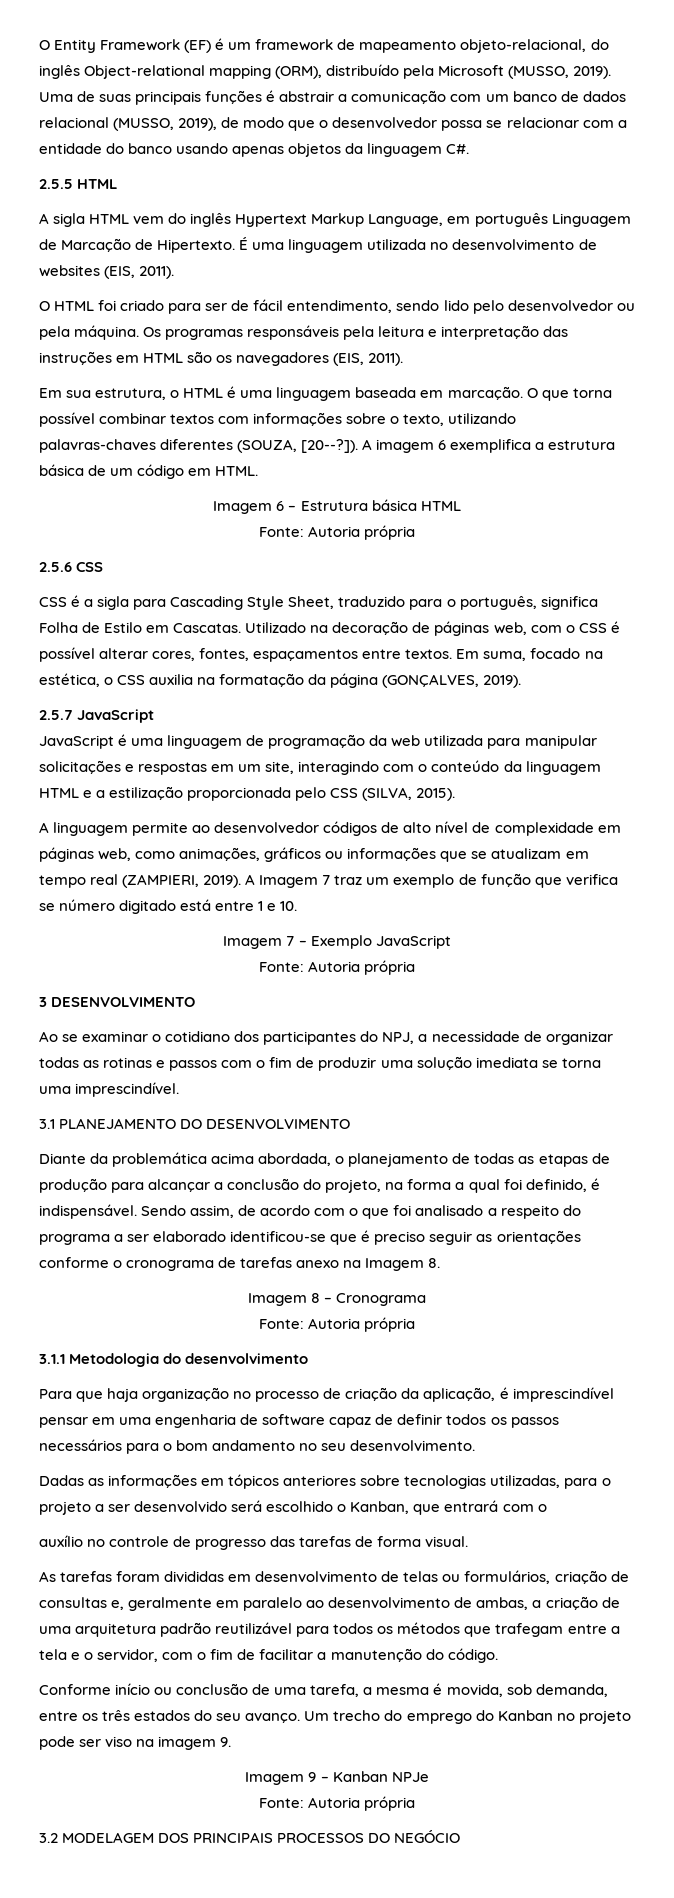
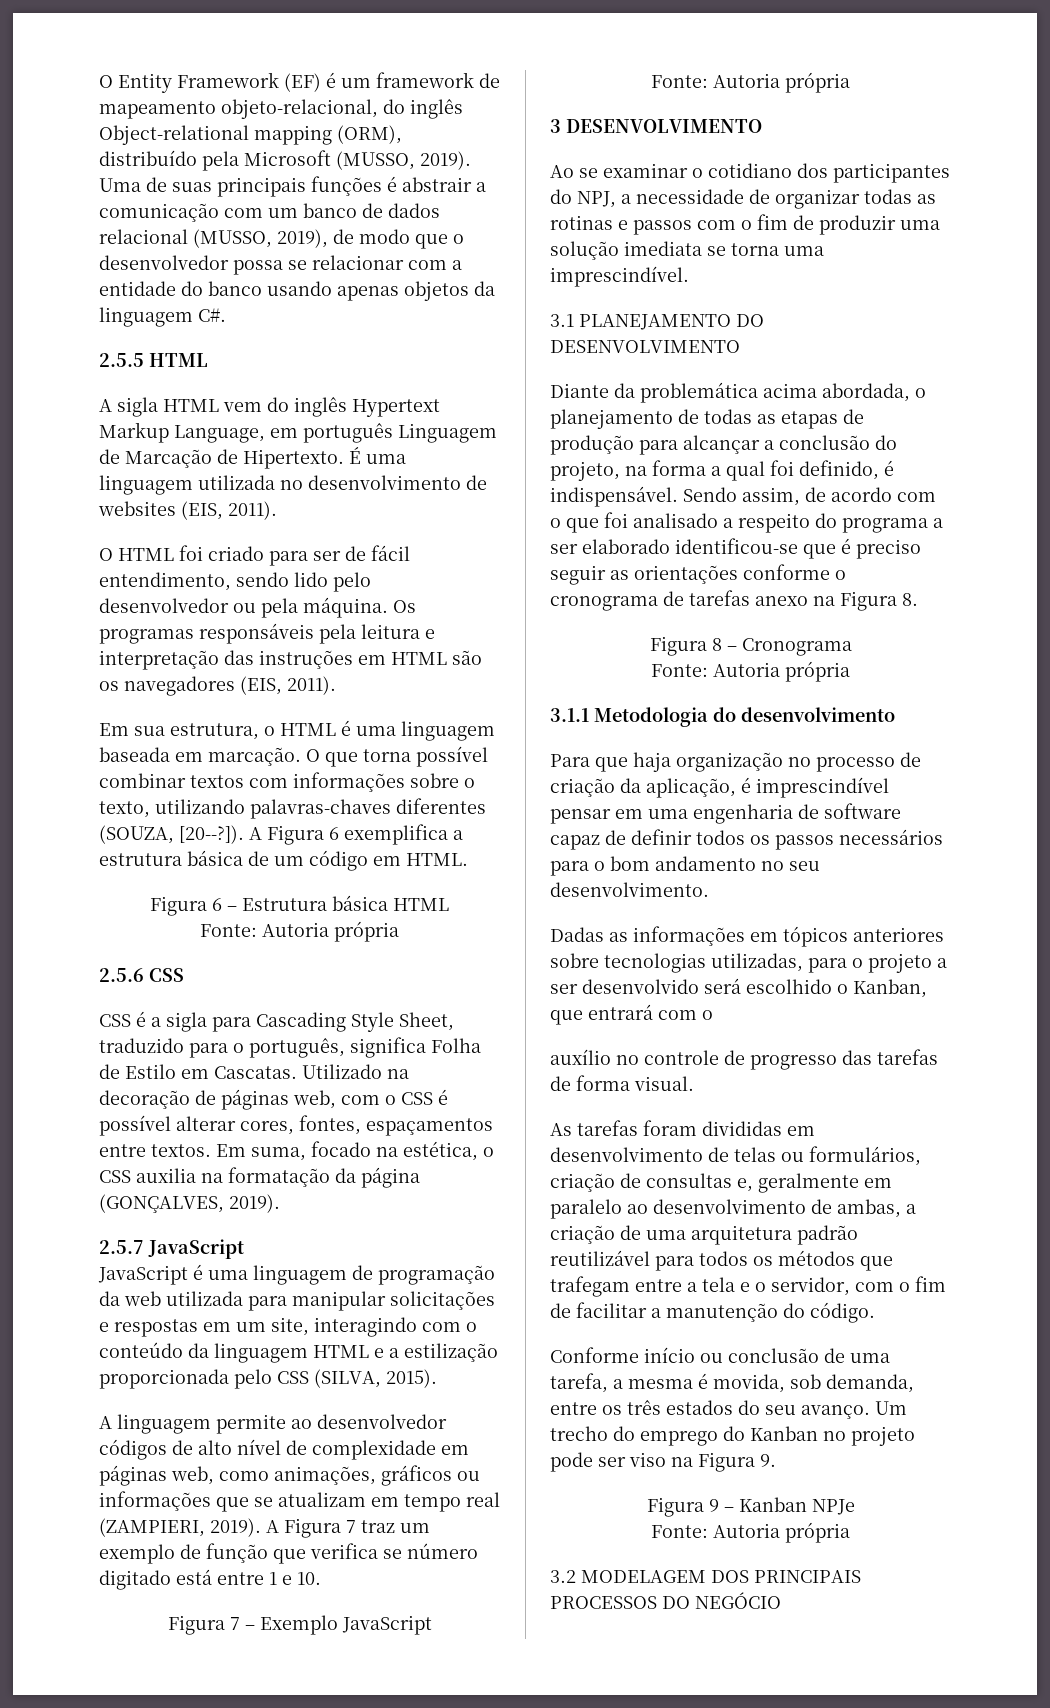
[376,439,435,453] imagem -> [267,825,324,845] Figura
[213,501,273,514] Imagem -> [150,896,207,916] Figura
[259,875,319,888] Imagem -> [284,1518,341,1538] Figura
[223,936,283,949] Imagem -> [167,1615,225,1635] Figura
[365,1258,425,1271] Imagem -> [840,591,897,611] Figura
[247,1293,307,1306] Imagem -> [649,636,707,656] Figura
[158,1736,217,1750] imagem -> [698,1452,755,1472] Figura
[245,1772,305,1785] Imagem -> [646,1497,704,1517] Figura

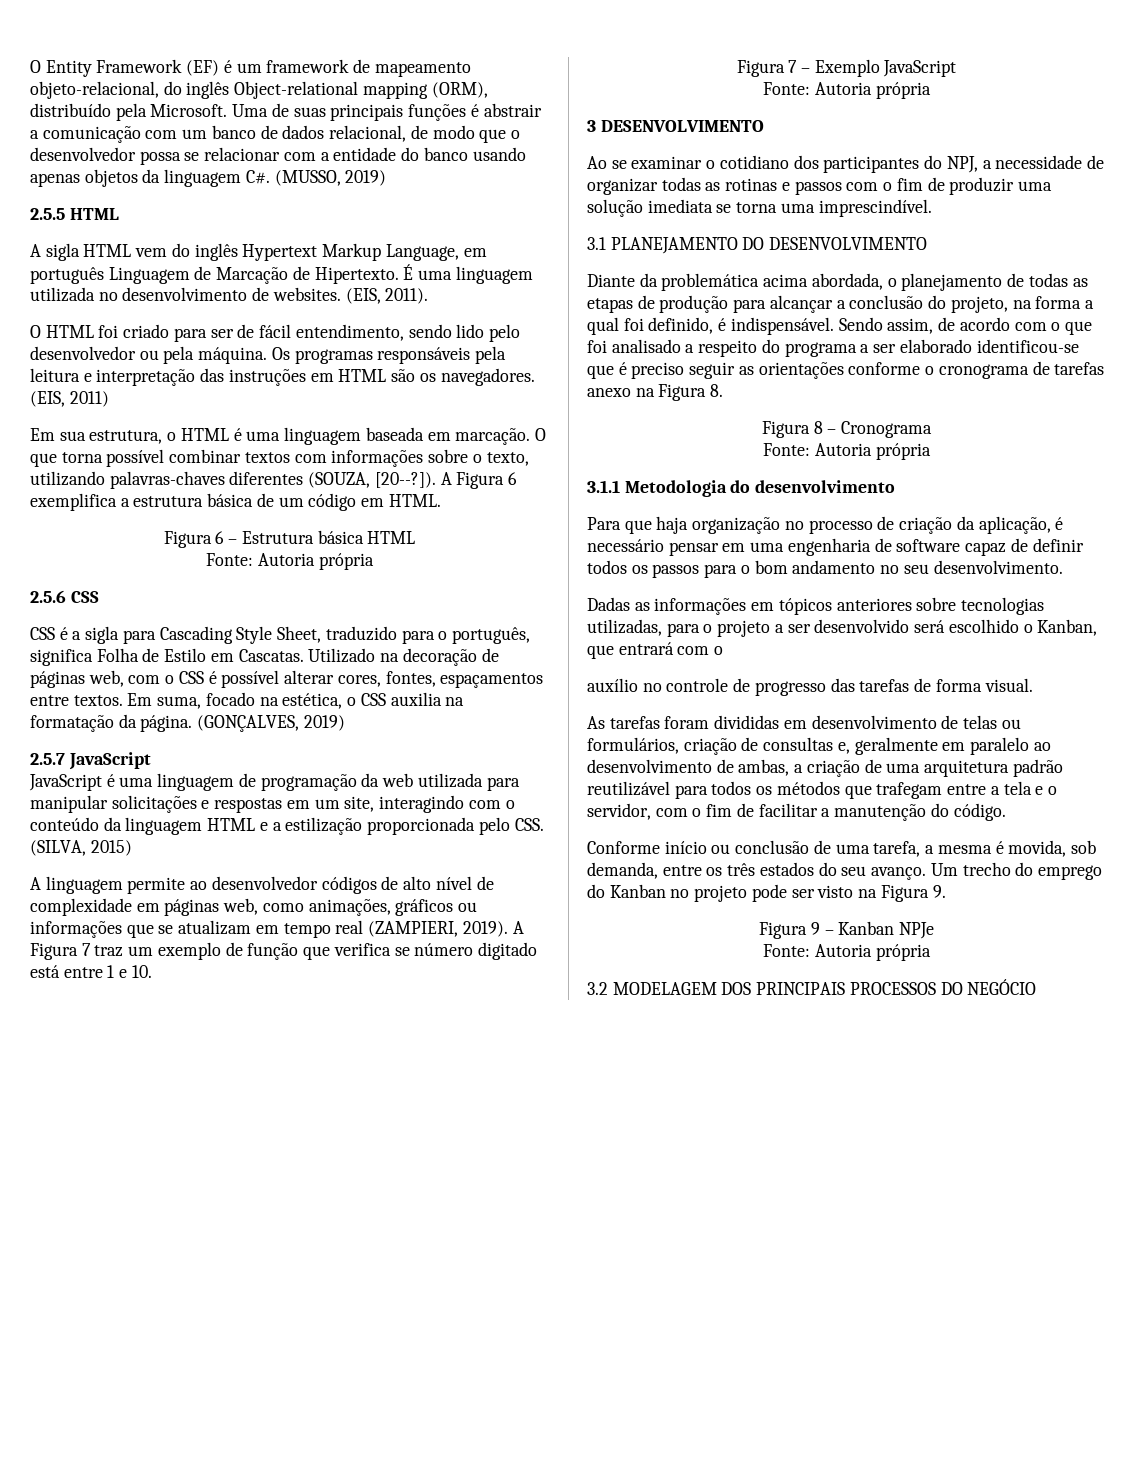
[244,150,471,170] Microsoft (MUSSO, 2019). -> [150,104,228,117] Microsoft.
[99,229,328,248] relacional (MUSSO, 2019), -> [329,125,407,142] relacional,
(226, 315) none -> [274,170,387,186] (MUSSO, 2019)
[98,501,176,516] websites -> [272,287,341,301] websites.
[124,676,336,696] navegadores (EIS, 2011). -> [440,368,535,386] [30,391,109,407] navegadores. (EIS, 2011)
[361,1167,420,1188] [99,1194,280,1213] página (GONÇALVES, 2019). -> [140,715,345,732] página. (GONÇALVES, 2019)
[277,1369,437,1388] CSS (SILVA, 2015). -> [514,818,544,831] [30,840,132,856] CSS. (SILVA, 2015)
[756,777,889,798] imprescindível -> [587,539,664,552] necessário
[839,829,943,845] necessários -> (700, 571) none
[629,1452,666,1467] viso -> [817,885,854,898] visto

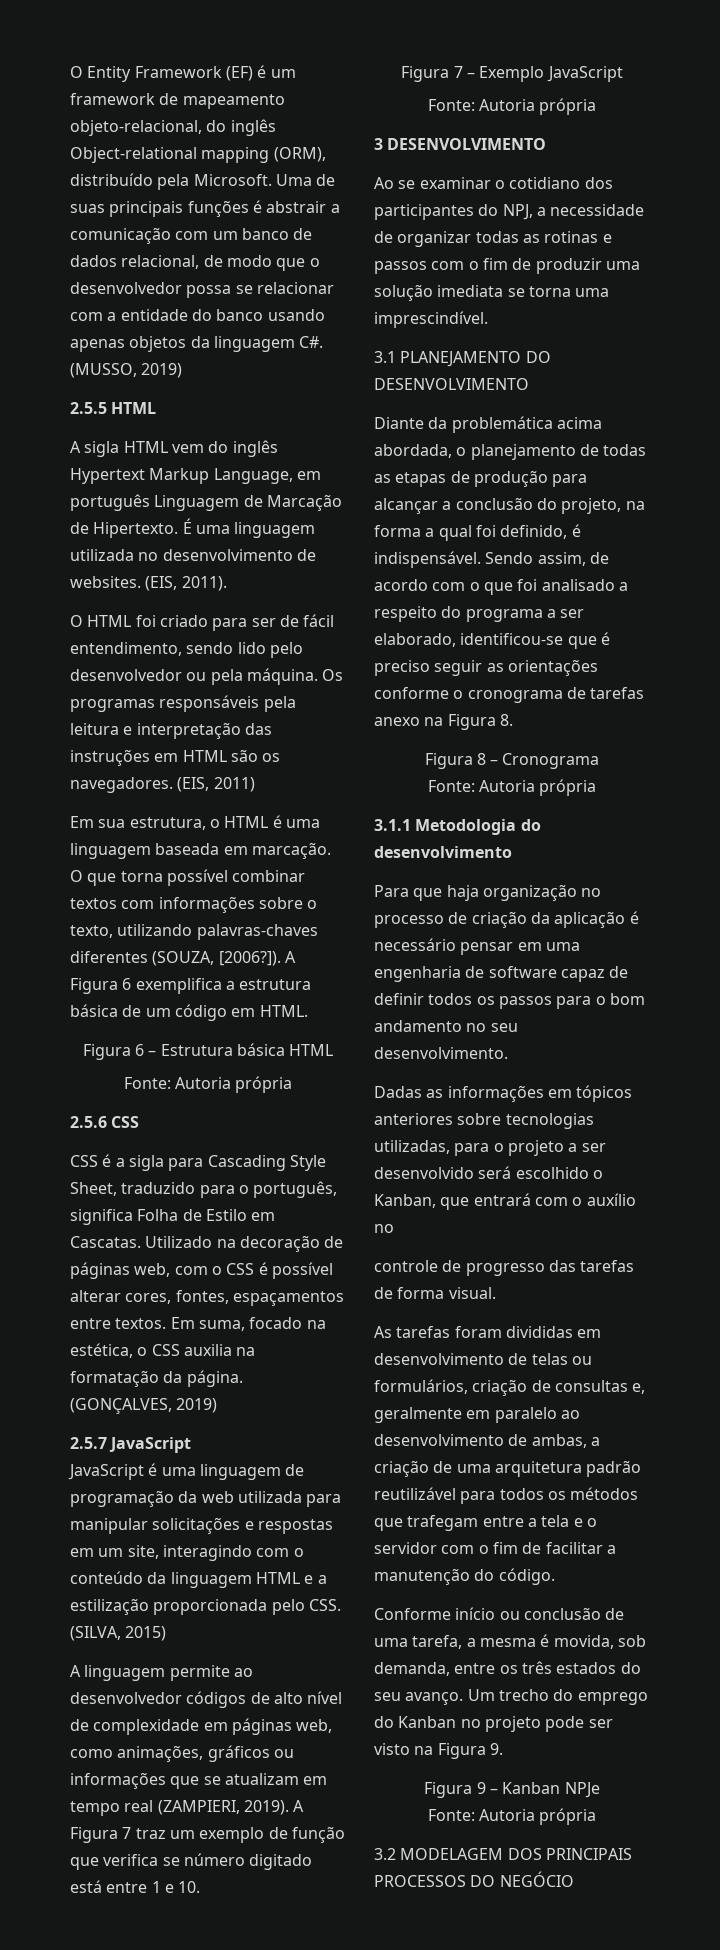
[374,472,436,488] [20--?]). -> [218,951,281,966] [2006?]).
[899,339,972,353] elaborado -> [374,633,456,647] elaborado,
[978,516,1051,534] aplicação, -> [554,911,626,928] aplicação
(724, 650) // -> (583, 1201) none
(662, 687) none -> (394, 1228) //
[587,803,651,820] servidor, -> [374,1542,437,1554] servidor

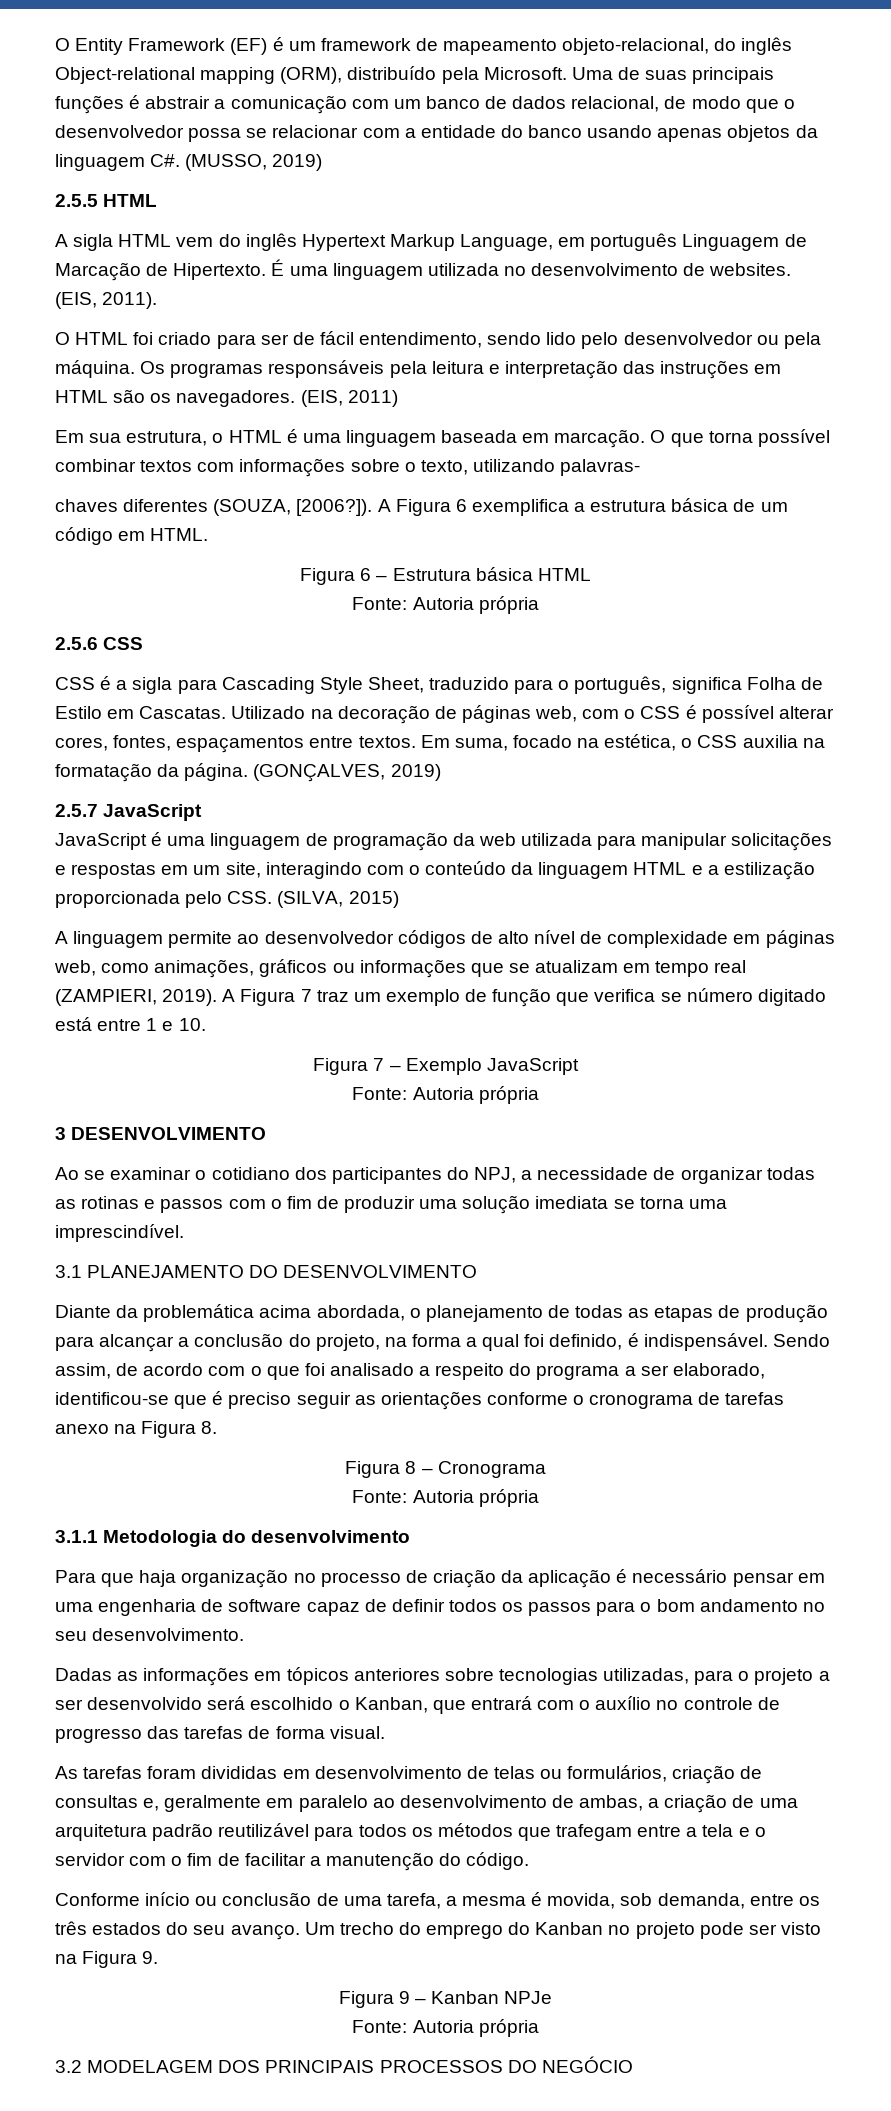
[196,924,318,940] palavras-chaves -> [560,459,641,476] [55,499,118,512] palavras- // chaves
(394, 1228) // -> (679, 1705) none

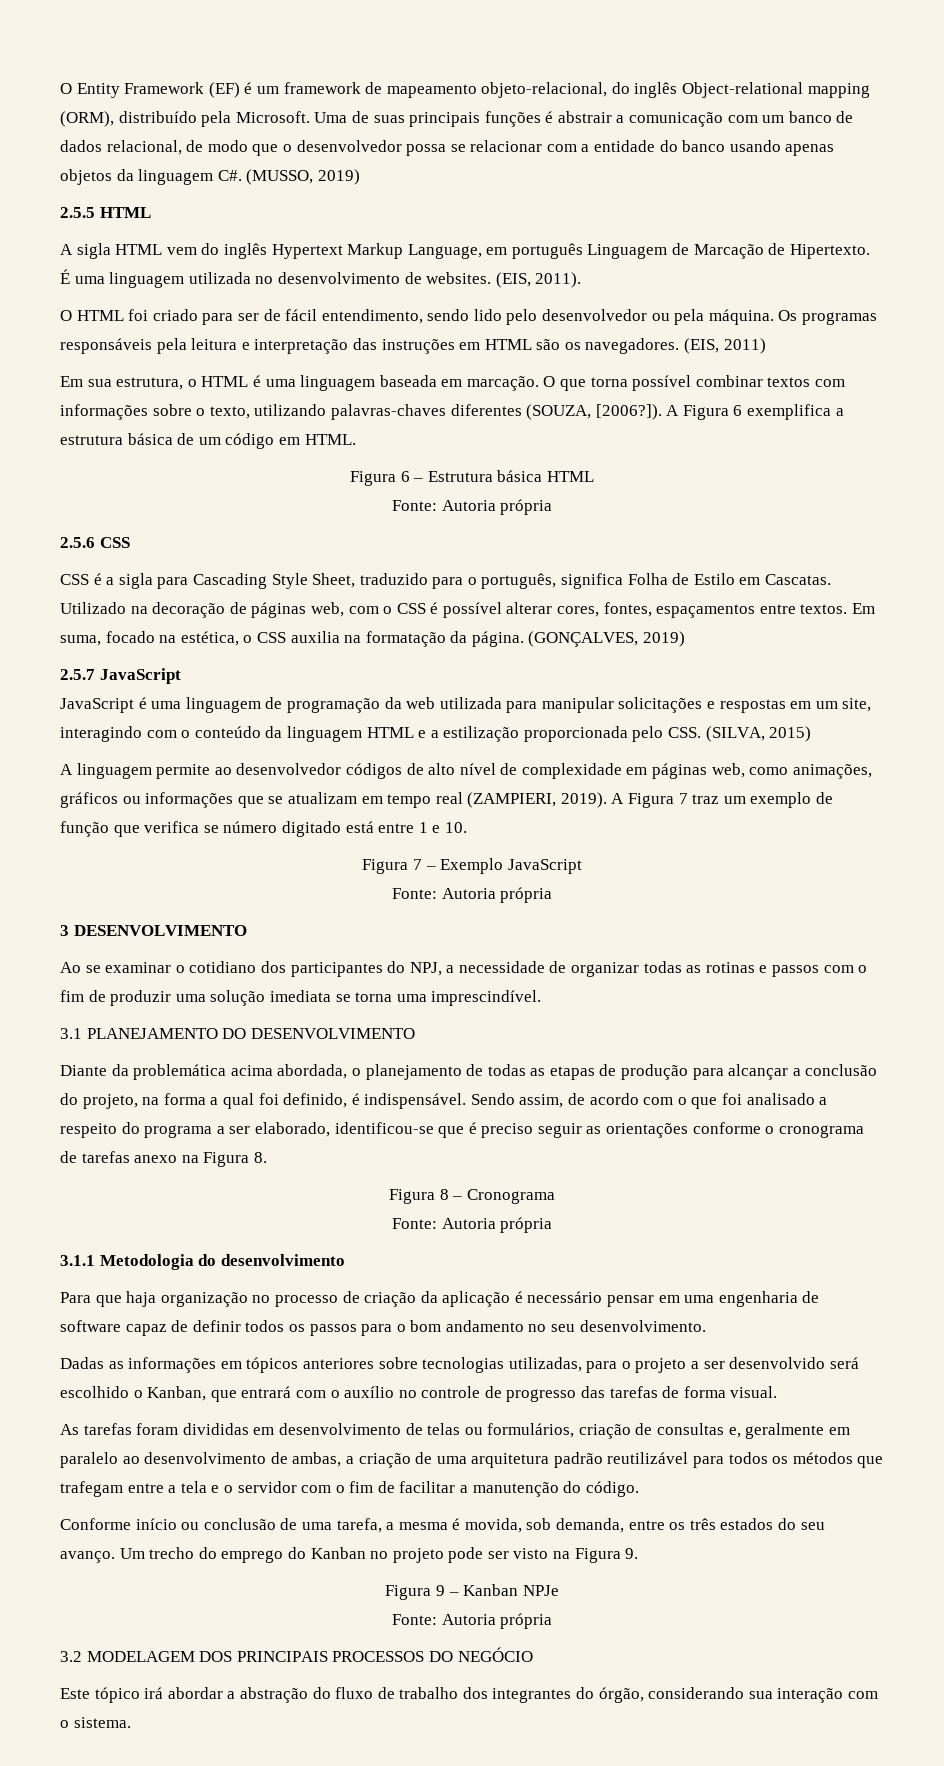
[560,459,641,476] [55,499,118,512] palavras- // chaves -> [330,404,446,420] palavras-chaves
(633, 2064) none -> [60,1687,879,1703] [60,1717,131,1728] // Este tópico irá abordar a abstração do fluxo de trabalho dos integrantes do órgão, considerando sua interação com o sistema.

